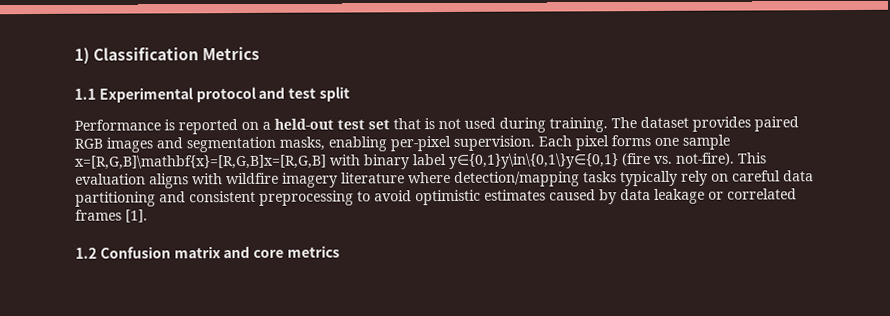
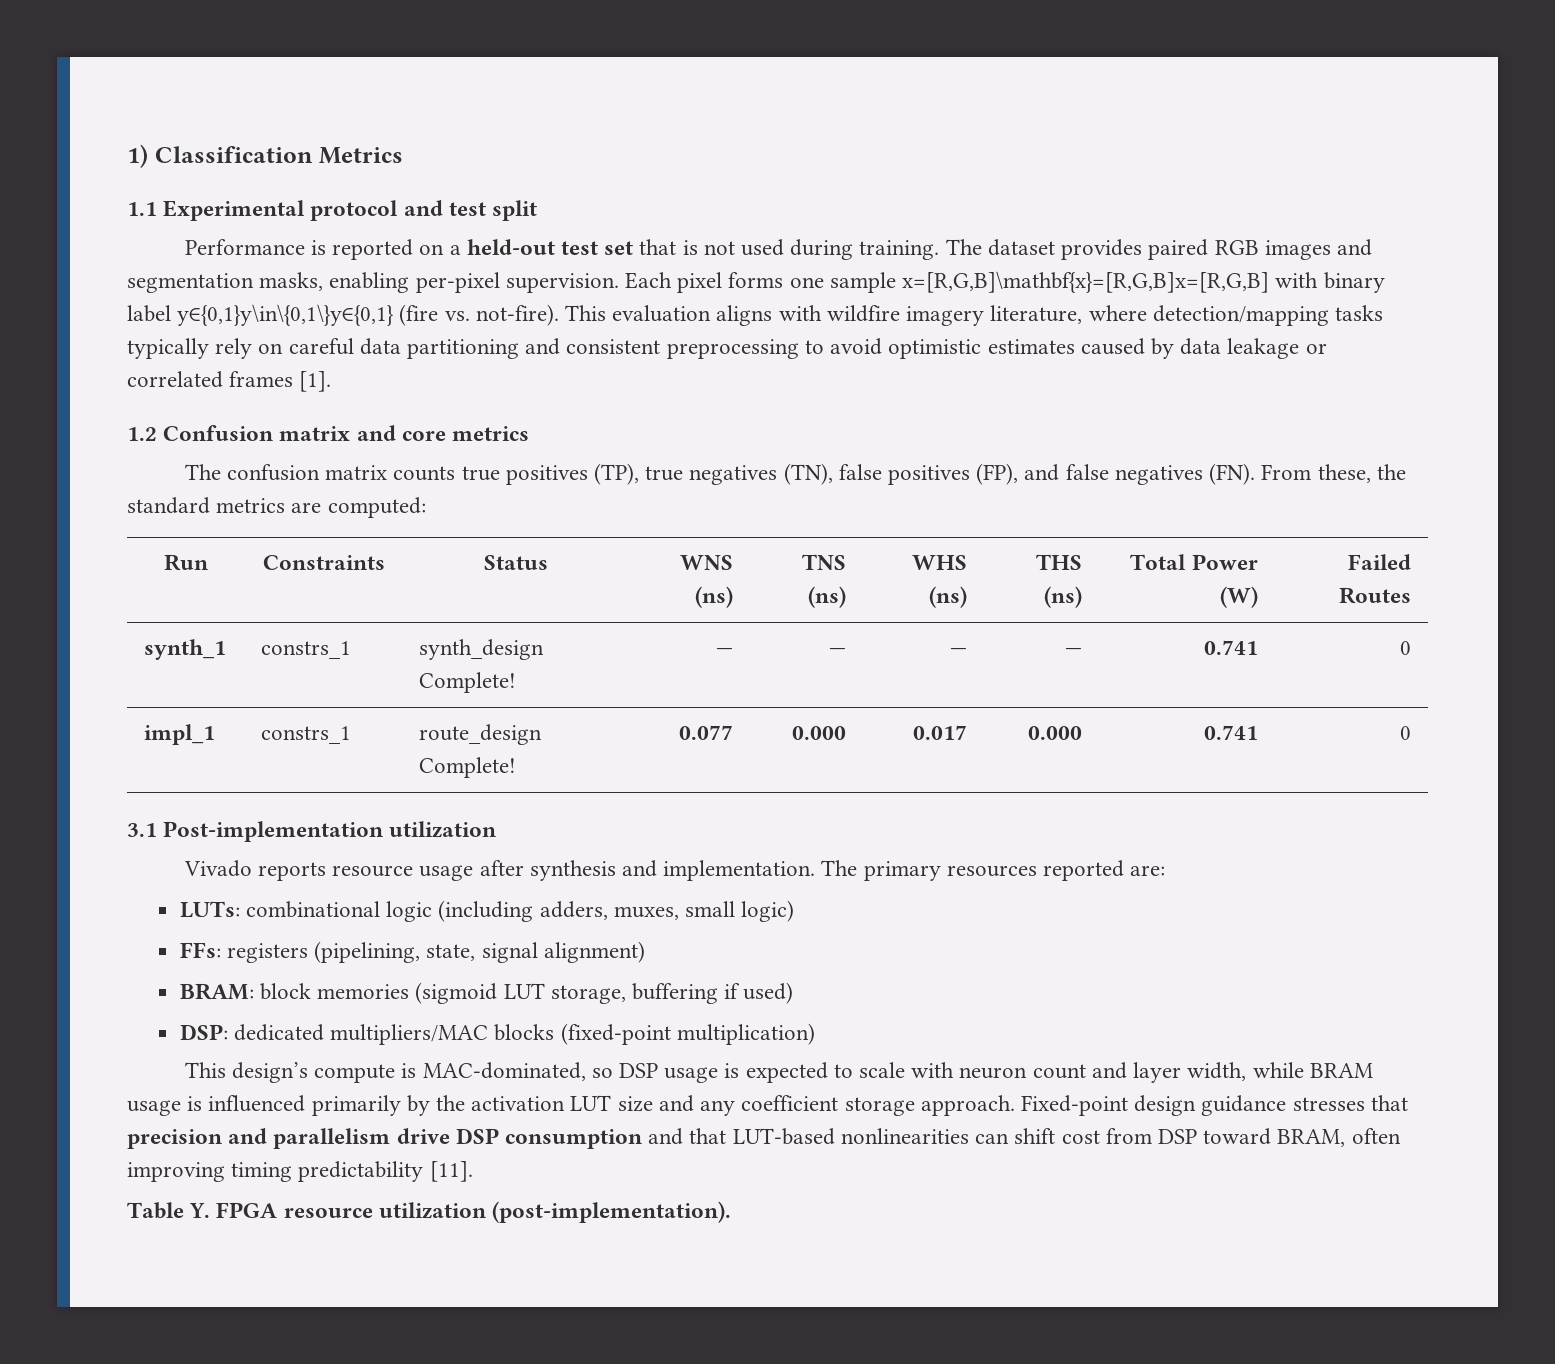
[341,172,405,184] literature -> [990,305,1083,324] literature,
(340, 251) none -> [184,463,1406,485] [127,497,426,518] [164,554,208,571] [262,555,385,570] [484,555,548,570] [679,555,733,570] [694,586,733,608] [801,554,846,570] [807,586,846,608] [911,555,967,570] [928,586,967,608] [1035,554,1082,570] [1043,586,1082,608] [1130,554,1258,570] [1219,586,1258,608] [1347,554,1411,570] [1338,587,1411,604] [144,639,227,660] [261,641,352,659] [419,639,545,660] [419,672,517,693] [715,648,733,655] [828,648,846,655] [949,648,967,655] [1064,648,1082,655] [1203,640,1258,655] [1399,641,1411,655] [144,724,216,745] [261,726,352,744] [419,724,543,745] [419,757,517,778] [678,725,733,740] [791,726,846,740] [912,725,967,740] [1027,726,1082,740] [1203,725,1258,740] [1399,726,1411,740] [127,821,497,842] [183,860,1166,881] [179,900,795,922] [179,941,645,963] [179,982,794,1004] [179,1023,815,1045] [184,1062,1373,1083] [127,1095,1408,1116] [127,1128,1401,1149] [127,1161,473,1182] [127,1201,732,1223] // The confusion matrix counts true positives (TP), true negatives (TN), false positives (FP), and false negatives (FN). From these, the standard metrics are computed: // Run | Constraints | Status | WNS (ns) | TNS (ns) | WHS (ns) | THS (ns) | Total Power (W) | Failed Routes // synth_1 | constrs_1 | synth_design Complete! | — | — | — | — | 0.741 | 0 // impl_1 | constrs_1 | route_design Complete! | 0.077 | 0.000 | 0.017 | 0.000 | 0.741 | 0 // 3.1 Post-implementation utilization // Vivado reports resource usage after synthesis and implementation. The primary resources reported are: // LUTs: combinational logic (including adders, muxes, small logic) // FFs: registers (pipelining, state, signal alignment) // BRAM: block memories (sigmoid LUT storage, buffering if used) // DSP: dedicated multipliers/MAC blocks (fixed-point multiplication) // This design’s compute is MAC-dominated, so DSP usage is expected to scale with neuron count and layer width, while BRAM usage is influenced primarily by the activation LUT size and any coefficient storage approach. Fixed-point design guidance stresses that precision and parallelism drive DSP consumption and that LUT-based nonlinearities can shift cost from DSP toward BRAM, often improving timing predictability [11]. // Table Y. FPGA resource utilization (post-implementation).

